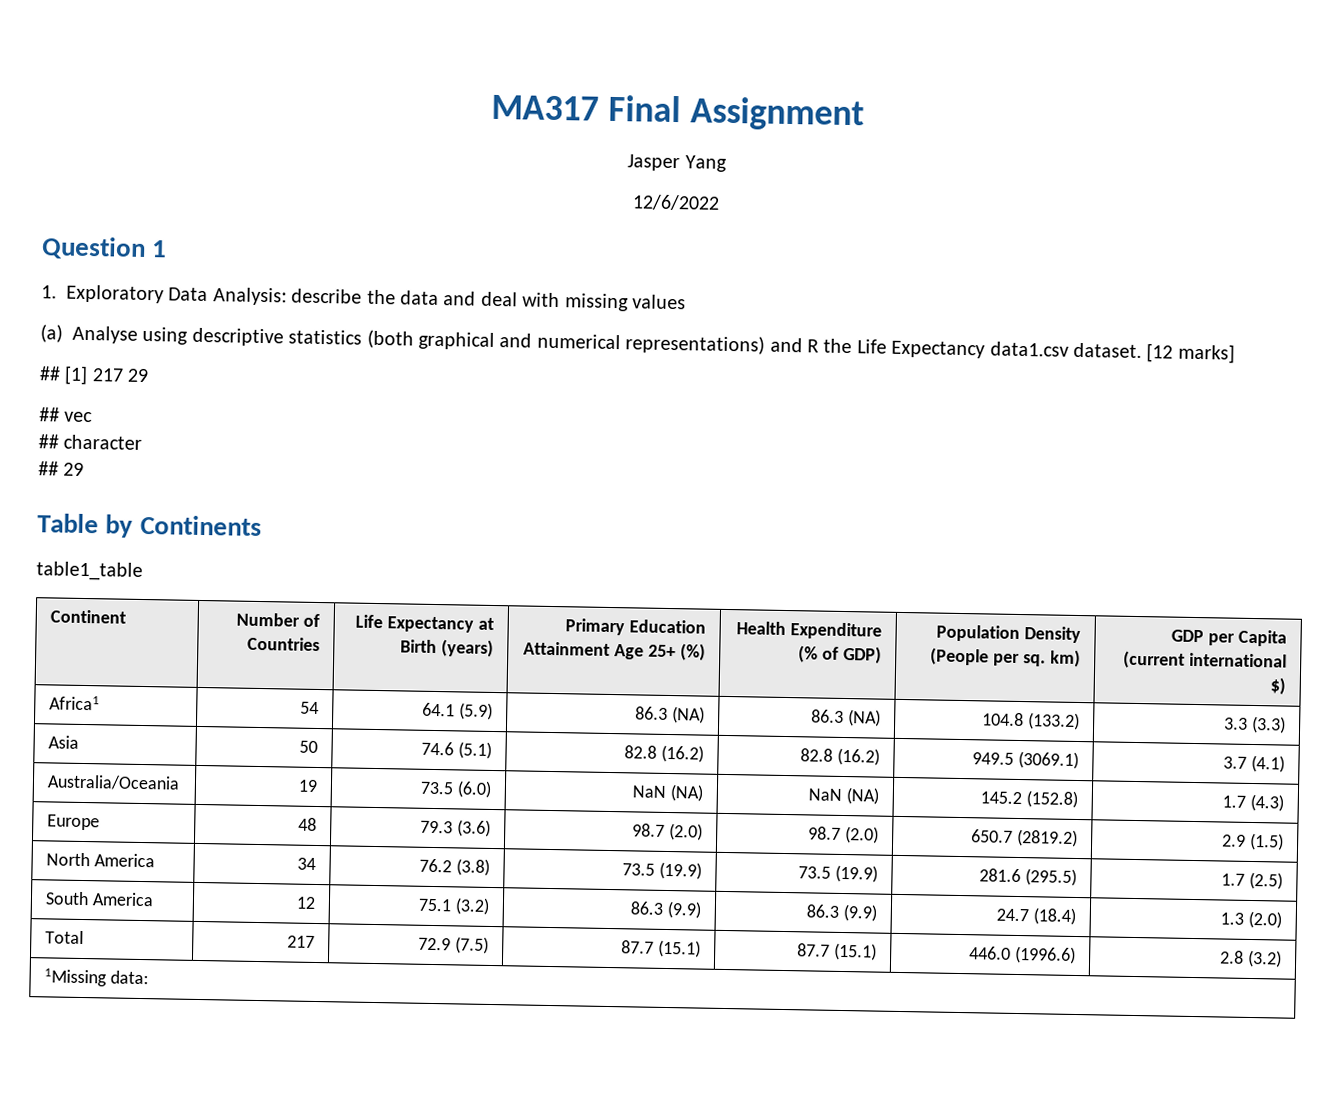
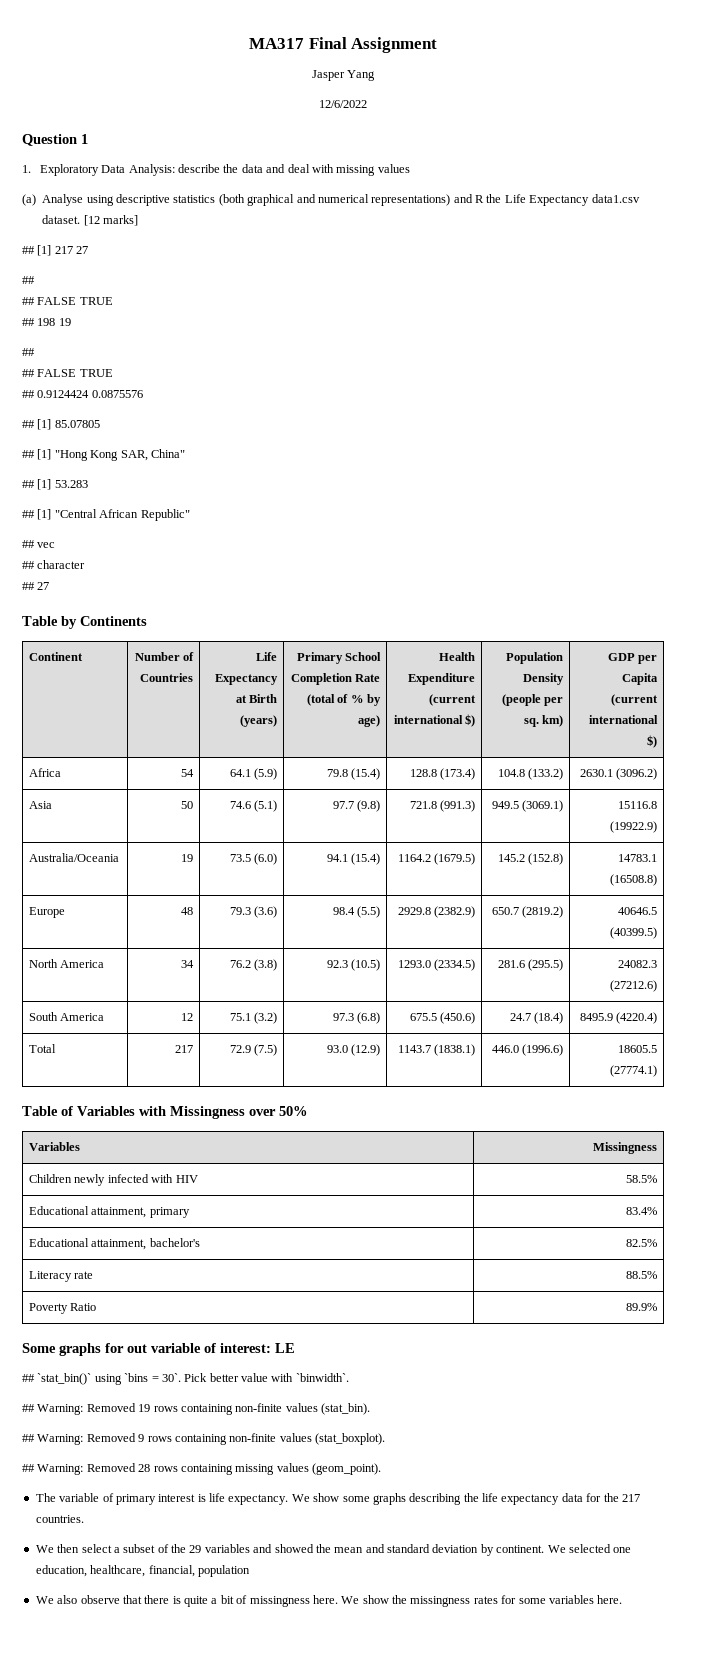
[127,368,150,383] 29 -> [76,246,89,254] [22,276,35,284] [22,297,113,305] [22,318,71,326] [22,348,35,356] [22,369,113,377] [22,390,143,398] [22,419,100,430] [22,449,185,461] [22,479,88,490] [22,509,190,521] 27 // ## // ## FALSE TRUE // ## 198 19 // ## // ## FALSE TRUE // ## 0.9124424 0.0875576 // ## [1] 85.07805 // ## [1] "Hong Kong SAR, China" // ## [1] 53.283 // ## [1] "Central African Republic"
[63,462,85,476] 29 -> [37,582,50,590] 27
[36,561,143,581] // table1_table -> (147, 621) none
[628,619,706,634] [523,641,706,661] Education Attainment Age 25+ (%) -> [344,652,381,661] [290,673,380,685] [306,694,381,706] [357,715,380,727] School Completion Rate (total of % by age)
[798,645,882,664] (% of GDP) -> [428,694,476,706] [393,714,475,727] (current international $)
[930,647,990,666] (People -> [501,694,541,706] (people
[49,695,101,711] Africa1 -> [29,768,62,777] Africa
[634,706,705,724] [810,709,881,727] 86.3 (NA) | 86.3 (NA) -> [326,768,380,780] [409,768,475,780] 79.8 (15.4) | 128.8 (173.4)
[1223,715,1286,734] 3.3 (3.3) -> [579,768,657,780] 2630.1 (3096.2)
[623,744,704,763] [799,747,880,766] 82.8 (16.2) | 82.8 (16.2) -> [332,800,380,812] [409,800,475,812] 97.7 (9.8) | 721.8 (991.3)
[1222,754,1285,773] 3.7 (4.1) -> [617,801,657,809] [609,821,657,833] 15116.8 (19922.9)
[631,784,704,802] [807,787,879,805] NaN (NA) | NaN (NA) -> [326,853,380,865] [397,853,475,865] 94.1 (15.4) | 1164.2 (1679.5)
[1221,793,1284,812] 1.7 (4.3) -> [617,854,657,862] [609,874,657,886] 14783.1 (16508.8)
[631,823,703,841] [807,826,879,844] 98.7 (2.0) | 98.7 (2.0) -> [332,906,380,918] [397,906,475,918] 98.4 (5.5) | 2929.8 (2382.9)
[1221,832,1284,851] 2.9 (1.5) -> [617,907,657,915] [609,927,657,939] 40646.5 (40399.5)
[621,861,702,880] [797,864,878,883] 73.5 (19.9) | 73.5 (19.9) -> [326,959,380,971] [397,959,475,971] 92.3 (10.5) | 1293.0 (2334.5)
[1220,871,1283,890] 1.7 (2.5) -> [617,960,657,968] [609,980,657,992] 24082.3 (27212.6)
[629,901,702,919] [805,904,877,922] 86.3 (9.9) | 86.3 (9.9) -> [332,1012,380,1024] [409,1012,475,1024] 97.3 (6.8) | 675.5 (450.6)
[1219,910,1282,929] 1.3 (2.0) -> [579,1012,657,1024] 8495.9 (4220.4)
[620,939,701,958] [796,942,877,961] [968,945,1076,964] [1219,949,1282,968] [44,968,150,987] 87.7 (15.1) | 87.7 (15.1) | 446.0 (1996.6) | 2.8 (3.2) // 1Missing data: -> [326,1044,380,1056] [397,1044,475,1056] [491,1044,563,1056] [617,1045,657,1053] [609,1065,657,1077] [22,1106,308,1119] [29,1142,81,1151] [592,1142,657,1154] [29,1174,198,1186] [625,1175,657,1183] [29,1206,190,1218] [625,1207,657,1215] [29,1238,200,1250] [625,1239,657,1247] [29,1271,94,1282] [625,1271,657,1279] [29,1303,97,1314] [625,1303,657,1311] [22,1343,295,1356] [22,1373,349,1385] [22,1403,370,1415] [22,1433,385,1445] [22,1463,381,1475] [35,1493,640,1505] [35,1515,84,1523] [35,1544,632,1556] [35,1565,250,1577] [35,1595,623,1607] 93.0 (12.9) | 1143.7 (1838.1) | 446.0 (1996.6) | 18605.5 (27774.1) // Table of Variables with Missingness over 50% // Variables | Missingness // Children newly infected with HIV | 58.5% // Educational attainment, primary | 83.4% // Educational attainment, bachelor's | 82.5% // Literacy rate | 88.5% // Poverty Ratio | 89.9% // Some graphs for out variable of interest: LE // ## `stat_bin()` using `bins = 30`. Pick better value with `binwidth`. // ## Warning: Removed 19 rows containing non-finite values (stat_bin). // ## Warning: Removed 9 rows containing non-finite values (stat_boxplot). // ## Warning: Removed 28 rows containing missing values (geom_point). // The variable of primary interest is life expectancy. We show some graphs describing the life expectancy data for the 217 countries. // We then select a subset of the 29 variables and showed the mean and standard deviation by continent. We selected one education, healthcare, financial, population // We also observe that there is quite a bit of missingness here. We show the missingness rates for some variables here.

